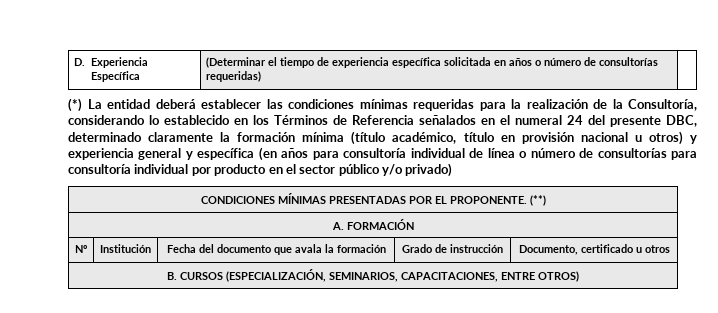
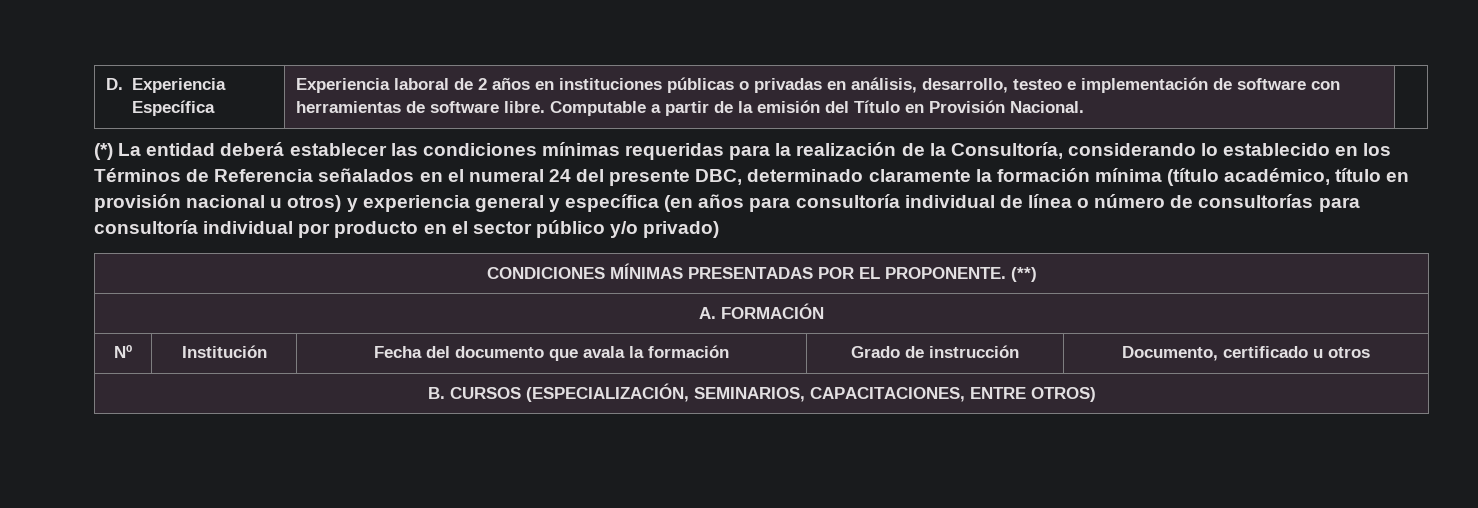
[206,57,659,68] [206,71,262,82] (Determinar el tiempo de experiencia específica solicitada en años o número de consultorías requeridas) -> [296,77,1341,93] [296,100,1085,116] Experiencia laboral de 2 años en instituciones públicas o privadas en análisis, desarrollo, testeo e implementación de software con herramientas de software libre. Computable a partir de la emisión del Título en Provisión Nacional.

